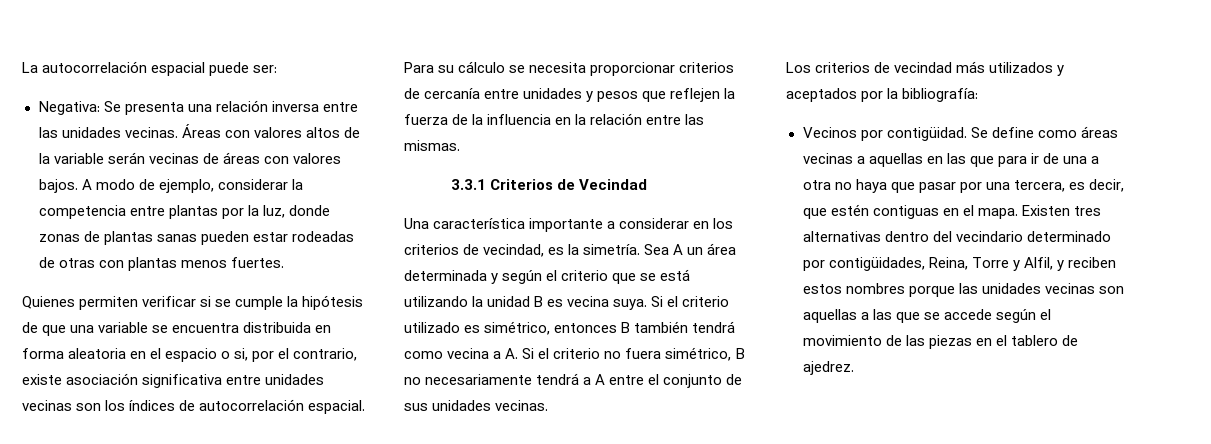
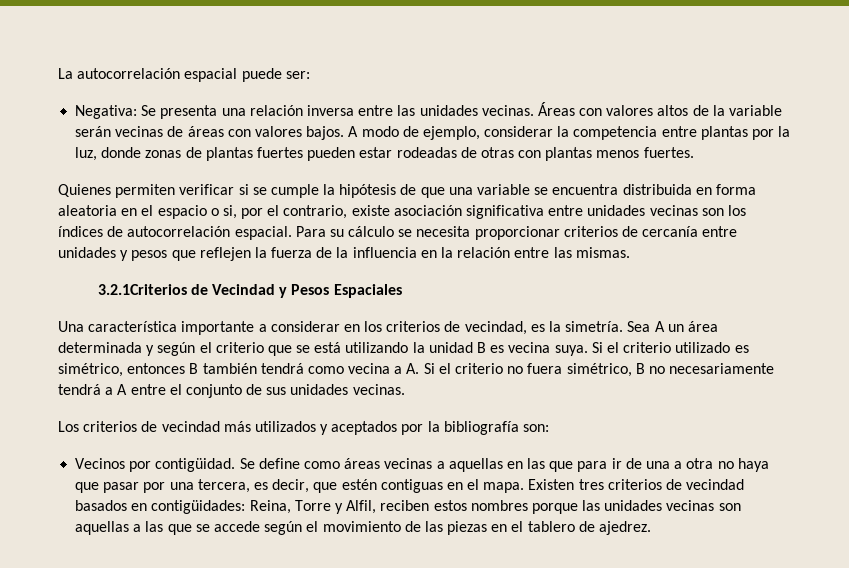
[156,234,197,242] sanas -> [256,147,303,158] fuertes
[451,179,554,190] 3.3.1 Criterios -> [97,284,187,295] 3.2.1Criterios
(648, 184) none -> [279,284,402,298] y Pesos Espaciales
[902,88,979,102] bibliografía: -> [443,421,550,435] bibliografía son:
[802,231,1111,242] [802,257,925,271] alternativas dentro del vecindario determinado por contigüidades, -> [607,479,745,490] [75,500,246,514] criterios de vecindad basados en contigüidades:
[1056,260,1064,271] y -> (377, 507) none

